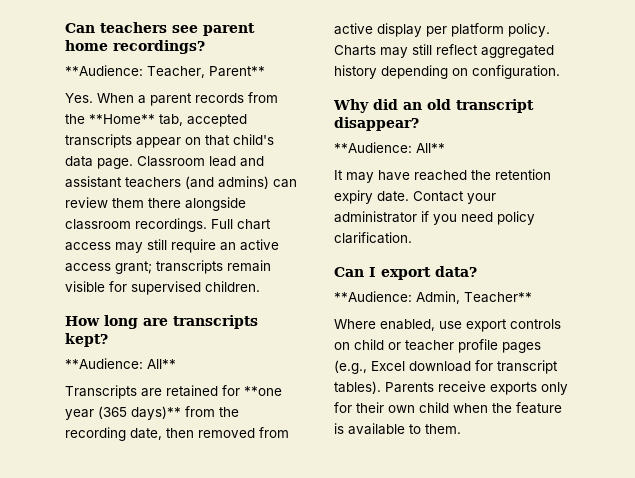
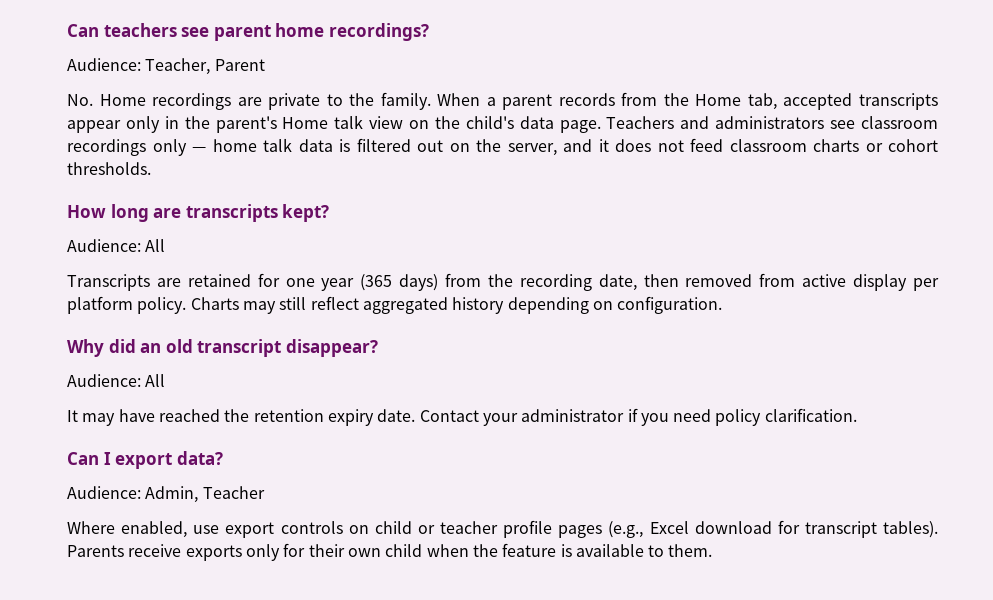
[65,65,265,78] [65,93,93,103] **Audience: Teacher, Parent** // Yes. -> [67,58,265,75] [67,92,431,110] Audience: Teacher, Parent // No. Home recordings are private to the family.
[89,114,155,124] **Home** -> [695,94,742,106] Home
[185,134,274,146] [65,156,264,169] [65,176,297,189] [65,197,246,211] [65,218,271,232] [65,239,279,253] [65,260,271,274] [65,281,260,295] on that child's data page. Classroom lead and assistant teachers (and admins) can review them there alongside classroom recordings. Full chart access may still require an active access grant; transcripts remain visible for supervised children. -> [125,115,938,133] [67,138,938,156] [67,162,151,175] only in the parent's Home talk view on the child's data page. Teachers and administrators see classroom recordings only — home talk data is filtered out on the server, and it does not feed classroom charts or cohort thresholds.
[65,358,176,369] **Audience: All** -> [67,239,166,252] Audience: All
[244,386,282,396] **one -> [285,278,315,287] one
[131,406,181,420] days)** -> [399,274,439,291] days)
[334,142,445,153] **Audience: All** -> [67,374,166,387] Audience: All
[334,291,532,304] **Audience: Admin, Teacher** -> [67,486,265,503] Audience: Admin, Teacher

